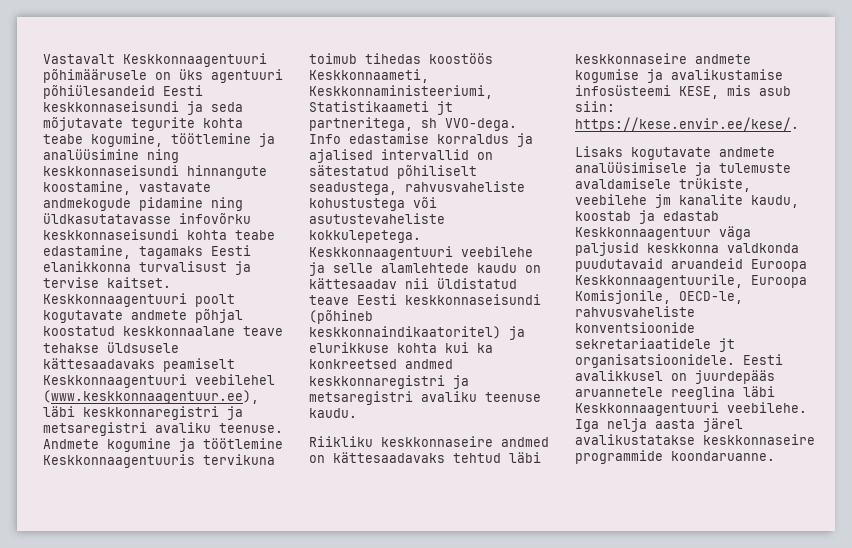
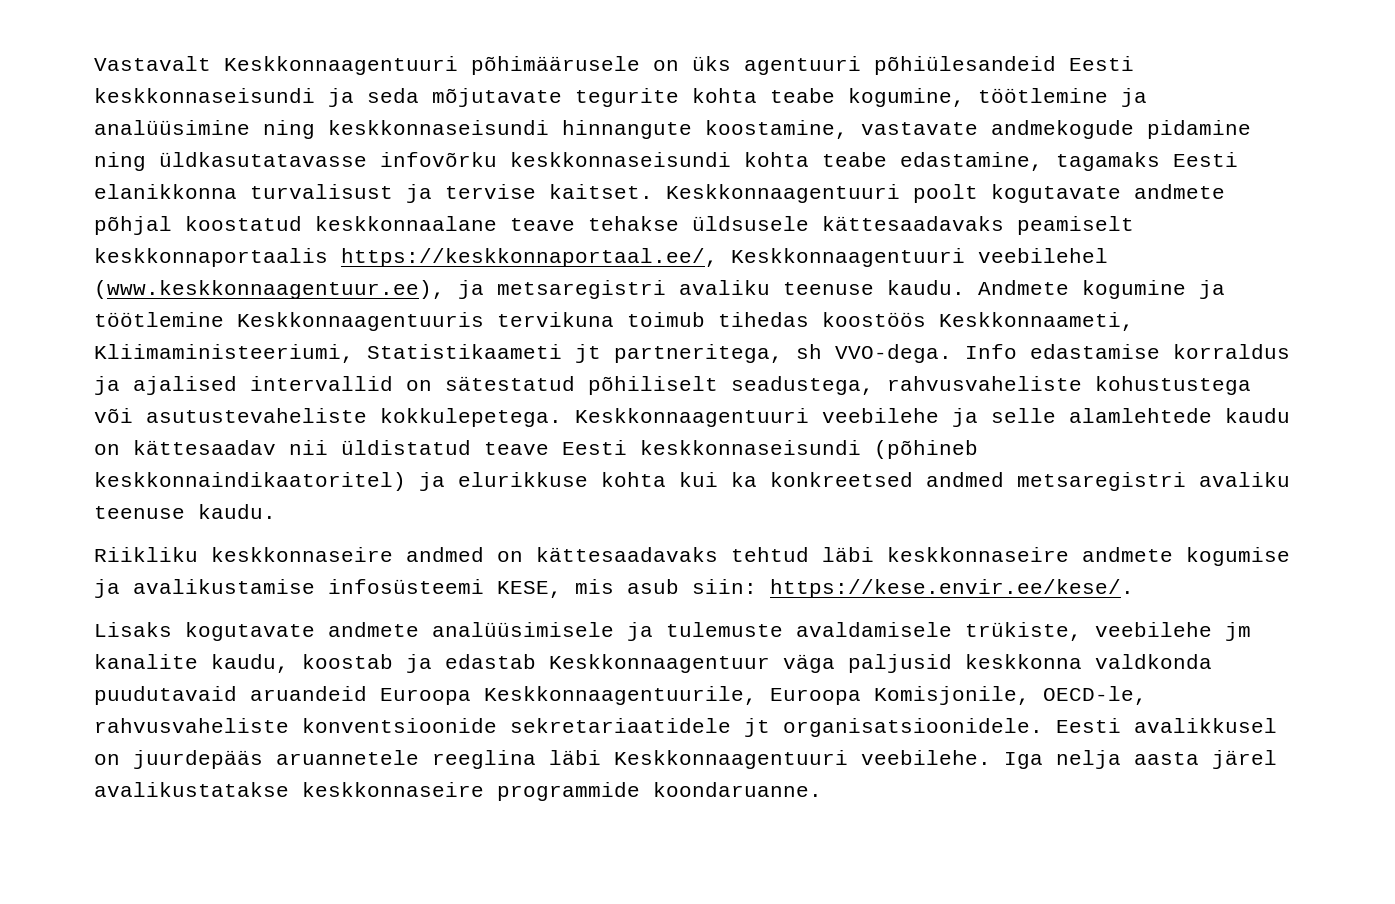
(235, 365) none -> [94,248,718,267] keskkonnaportaalis https://keskkonnaportaal.ee/,
[43,406,243,420] [43,422,283,436] läbi keskkonnaregistri ja metsaregistri avaliku teenuse. -> [458,280,965,299] ja metsaregistri avaliku teenuse kaudu.
[309,85,493,99] Keskkonnaministeeriumi, -> [94,344,354,363] Kliimaministeeriumi,
[309,375,469,389] keskkonnaregistri ja -> (1004, 479) none

